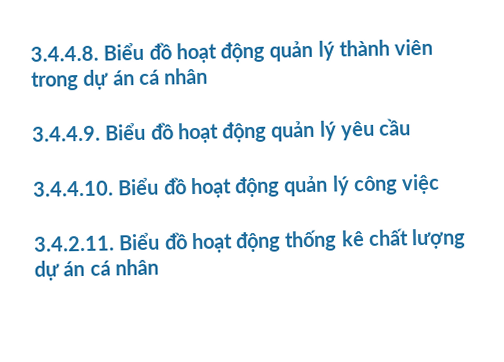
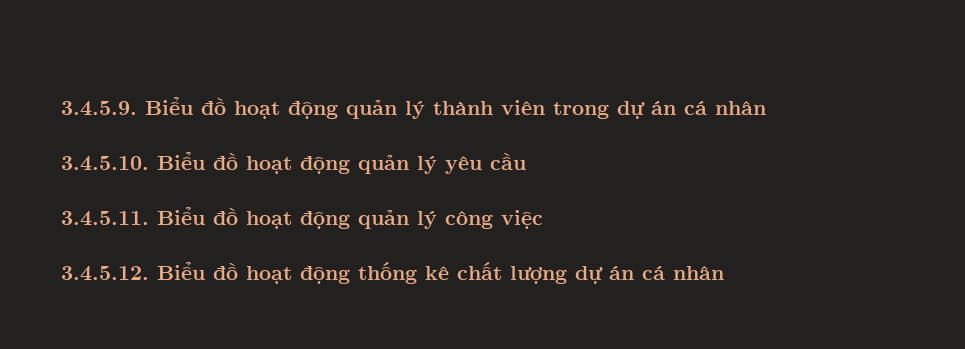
[30,45,99,62] 3.4.4.8. -> [61,101,137,116] 3.4.5.9.
[32,125,101,142] 3.4.4.9. -> [61,156,149,171] 3.4.5.10.
[32,180,114,197] 3.4.4.10. -> [61,211,149,226] 3.4.5.11.
[33,235,115,252] 3.4.2.11. -> [61,266,149,281] 3.4.5.12.

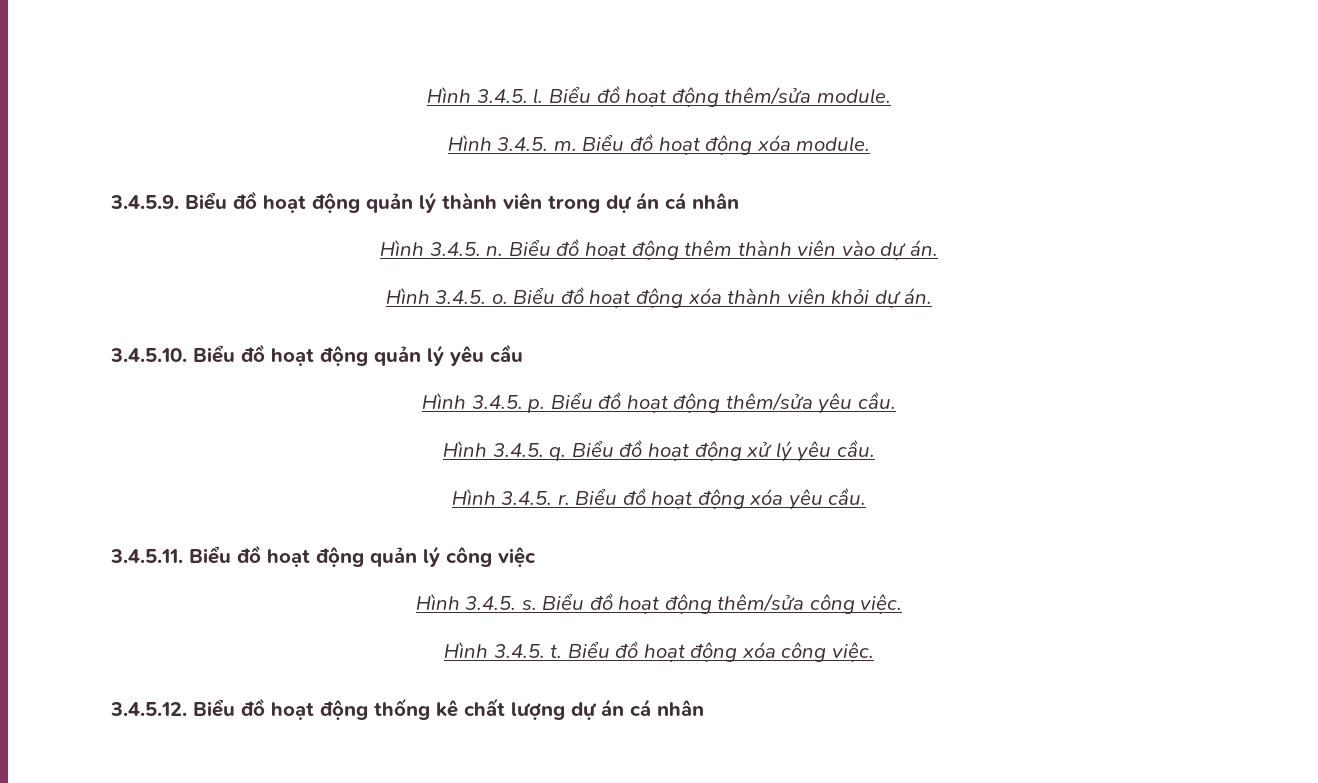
(61, 108) none -> [427,86,891,107] [447,134,871,155] Hình 3.4.5. l. Biểu đồ hoạt động thêm/sửa module. // Hình 3.4.5. m. Biểu đồ hoạt động xóa module. //
(766, 108) none -> [380,239,938,260] [385,287,933,308] // Hình 3.4.5. n. Biểu đồ hoạt động thêm thành viên vào dự án. // Hình 3.4.5. o. Biểu đồ hoạt động xóa thành viên khỏi dự án.
(526, 161) none -> [422,392,896,414] [443,440,875,462] [451,488,867,510] // Hình 3.4.5. p. Biểu đồ hoạt động thêm/sửa yêu cầu. // Hình 3.4.5. q. Biểu đồ hoạt động xử lý yêu cầu. // Hình 3.4.5. r. Biểu đồ hoạt động xóa yêu cầu.
(543, 219) none -> [415,593,903,614] [444,641,874,662] // Hình 3.4.5. s. Biểu đồ hoạt động thêm/sửa công việc. // Hình 3.4.5. t. Biểu đồ hoạt động xóa công việc.

